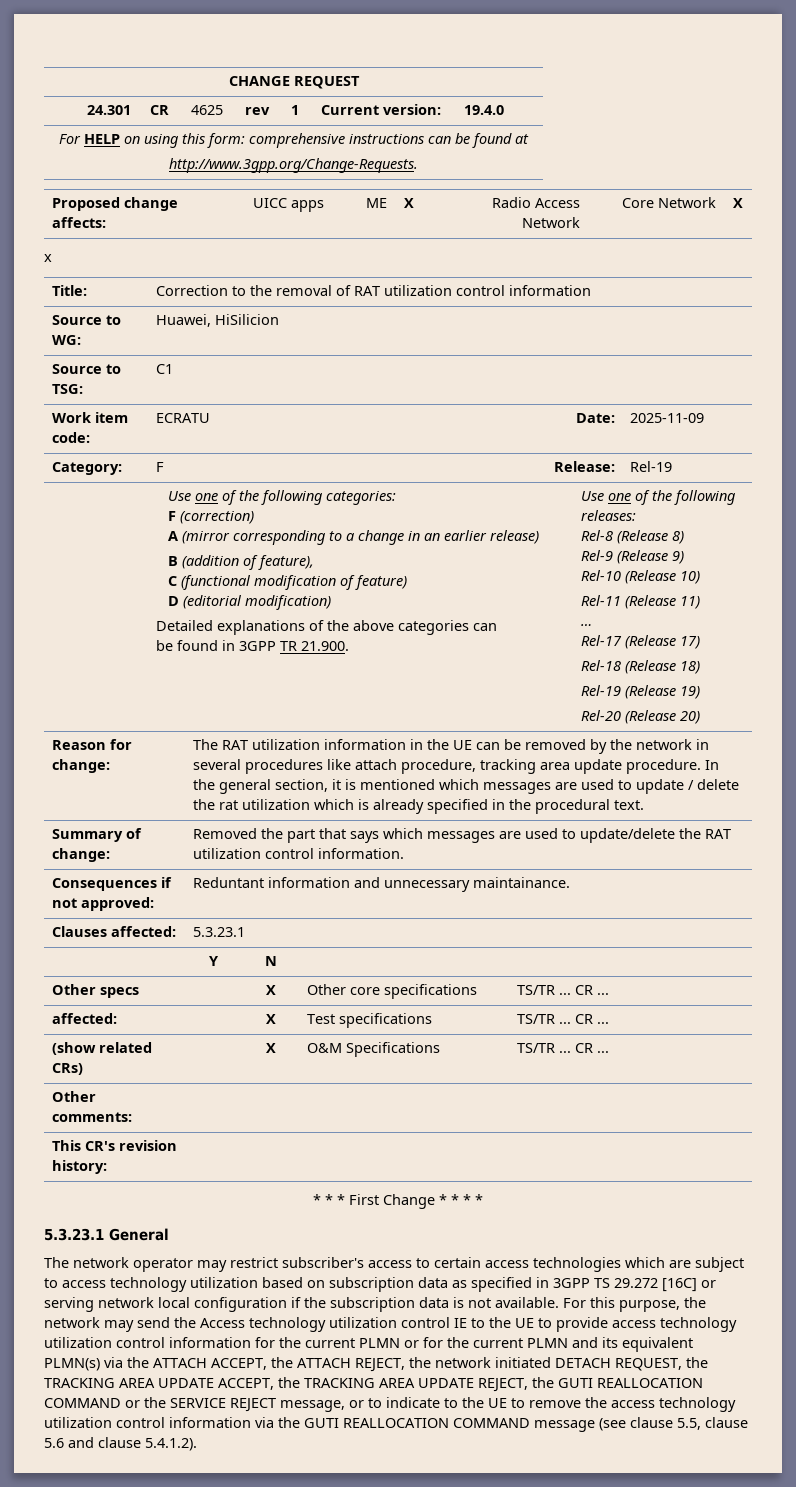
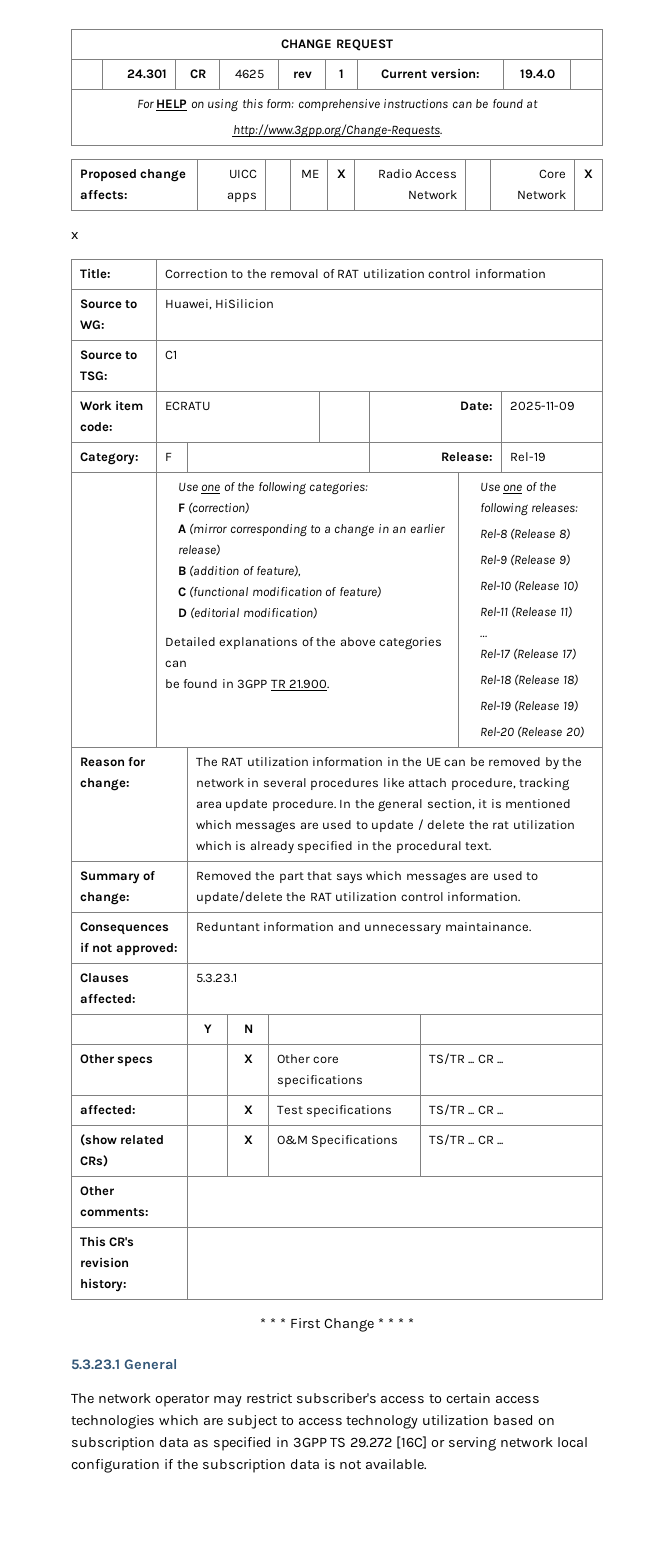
[563,1297,706,1312] [44,1317,737,1332] [44,1337,693,1352] [44,1357,708,1372] [44,1377,703,1392] [44,1397,736,1412] [44,1417,748,1432] [44,1437,197,1451] For this purpose, the network may send the Access technology utilization control IE to the UE to provide access technology utilization control information for the current PLMN or for the current PLMN and its equivalent PLMN(s) via the ATTACH ACCEPT, the ATTACH REJECT, the network initiated DETACH REQUEST, the TRACKING AREA UPDATE ACCEPT, the TRACKING AREA UPDATE REJECT, the GUTI REALLOCATION COMMAND or the SERVICE REJECT message, or to indicate to the UE to remove the access technology utilization control information via the GUTI REALLOCATION COMMAND message (see clause 5.5, clause 5.6 and clause 5.4.1.2). -> (428, 1464) none

